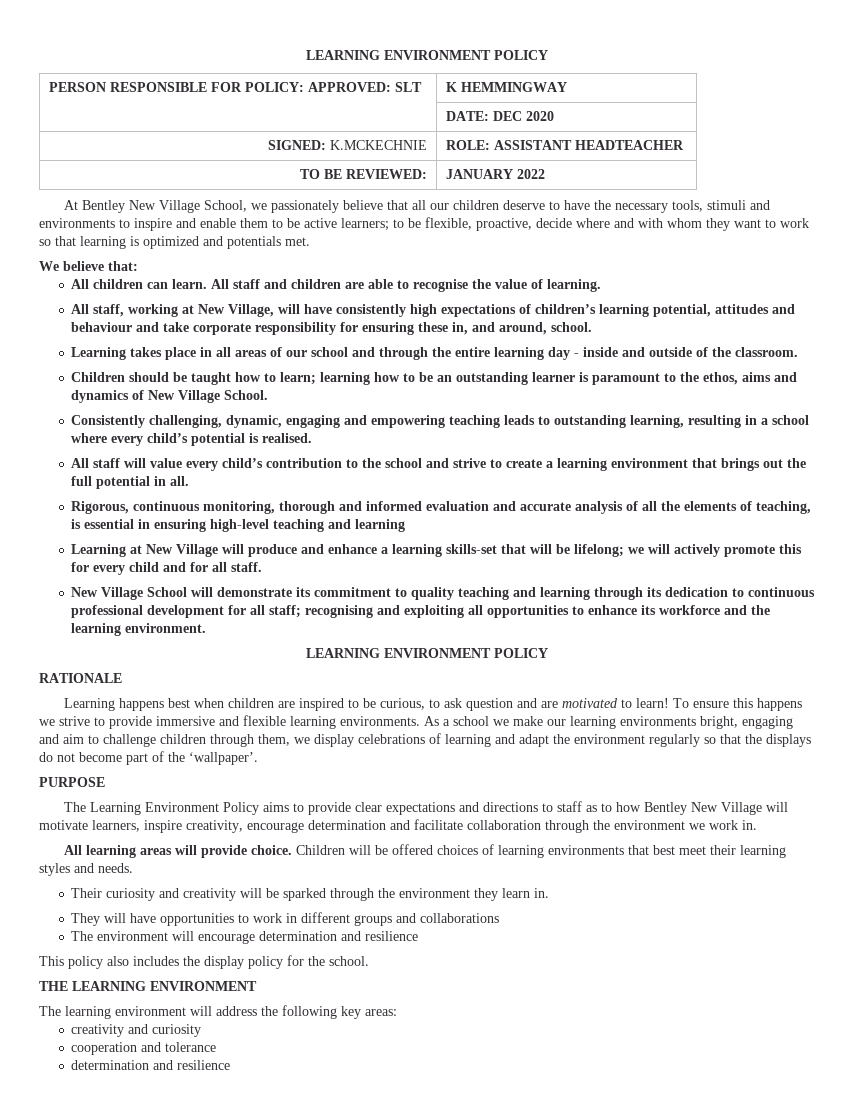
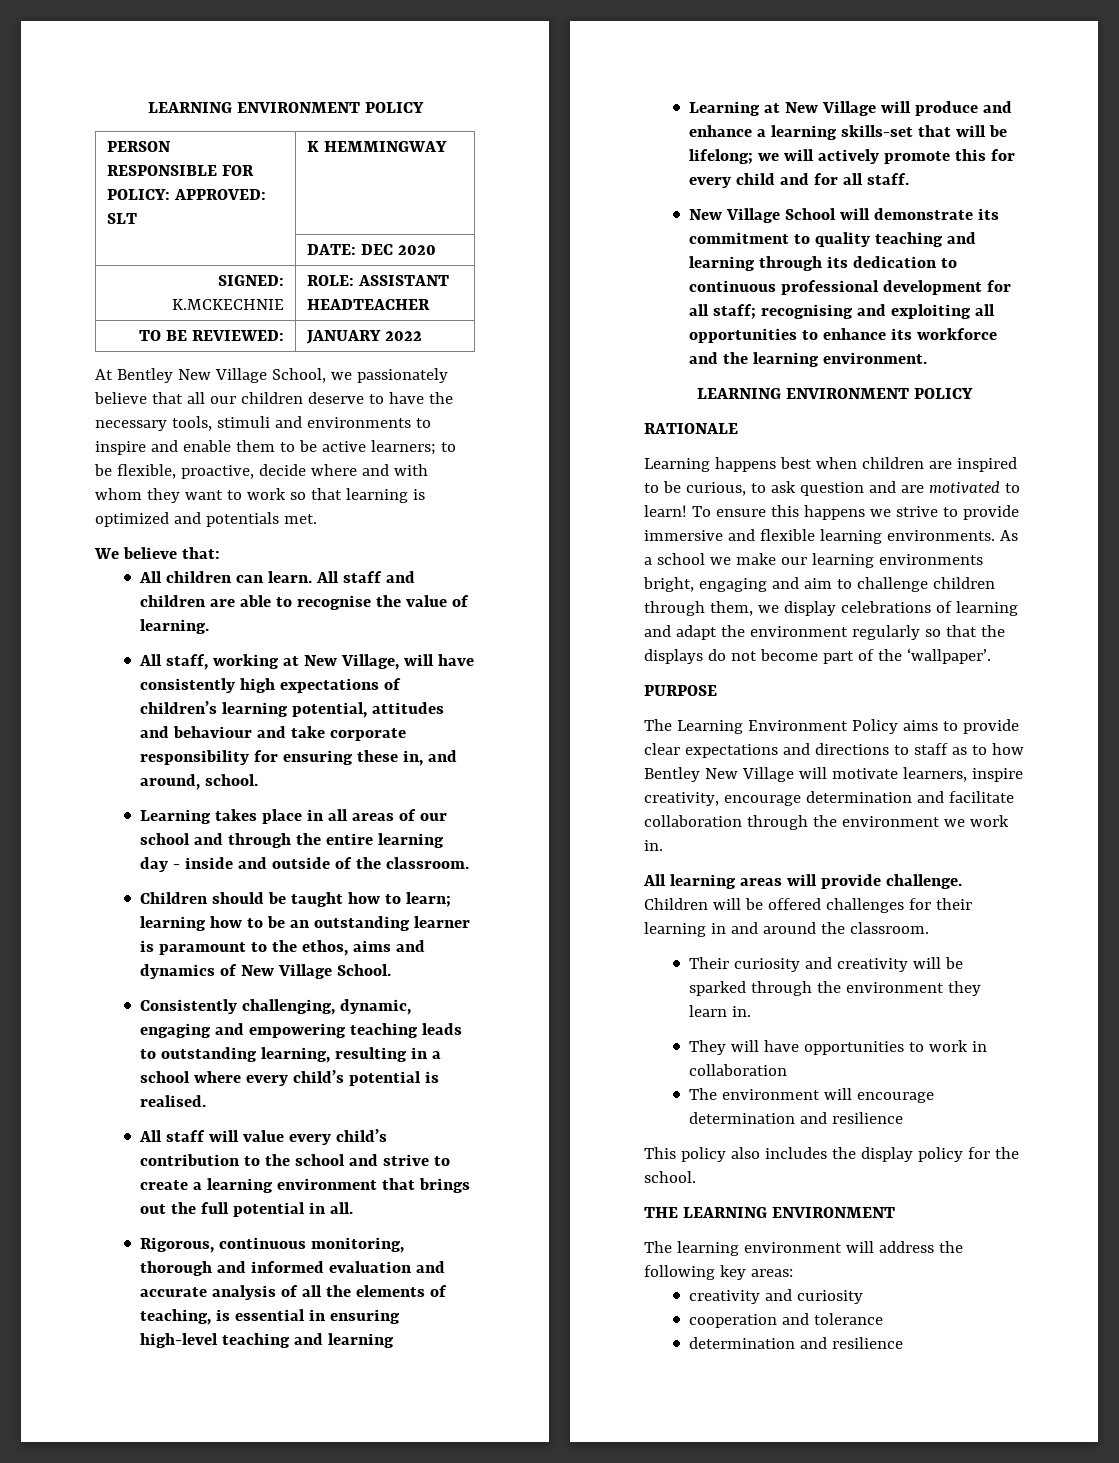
[251,845,293,855] choice. -> [885,874,962,889] challenge.
[437,844,787,858] [39,863,133,876] choices of learning environments that best meet their learning styles and needs. -> [825,898,972,913] [644,922,929,937] challenges for their learning in and around the classroom.
[301,912,500,926] different groups and collaborations -> [689,1064,788,1076] collaboration

